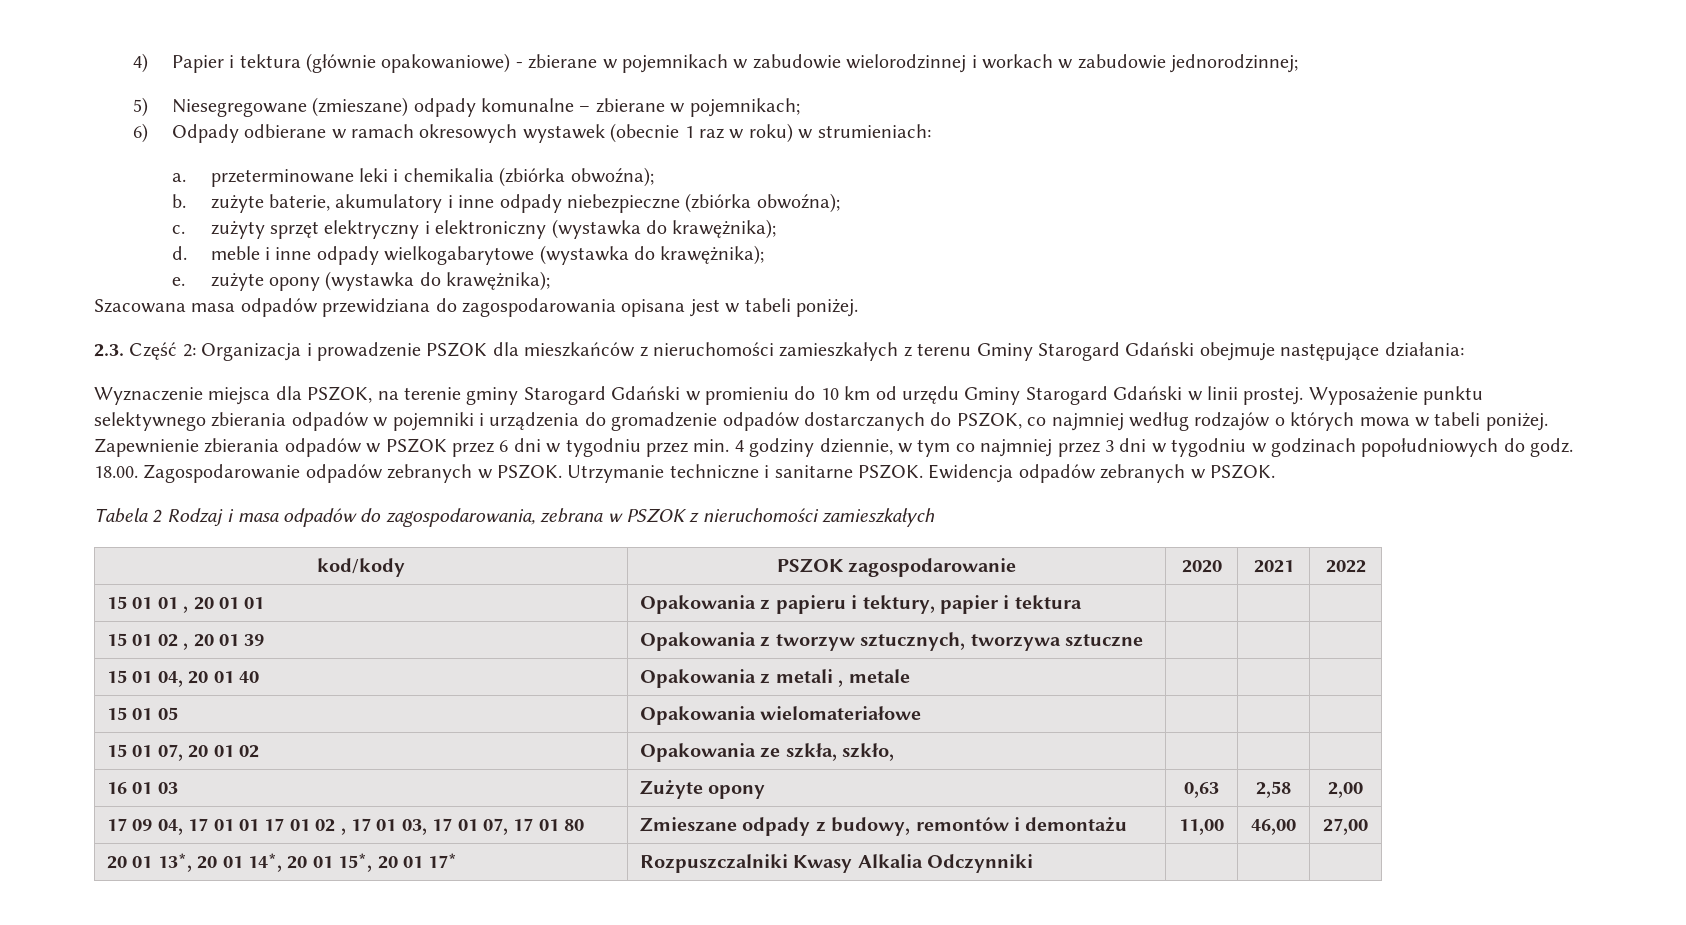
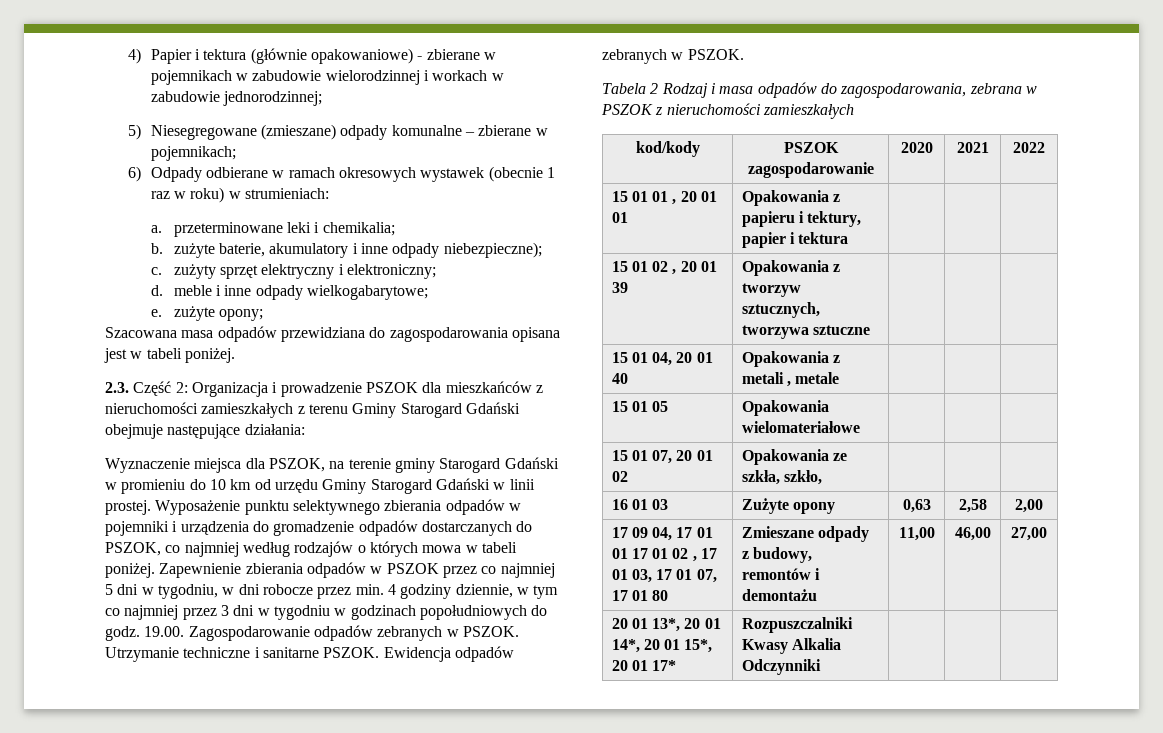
[403,167,654,187] chemikalia (zbiórka obwoźna); -> [322,222,395,236] chemikalia;
[567,193,840,213] niebezpieczne (zbiórka obwoźna); -> [443,242,542,258] niebezpieczne);
[435,219,777,239] elektroniczny (wystawka do krawężnika); -> [346,264,436,279] elektroniczny;
[384,245,765,265] [171,271,551,291] wielkogabarytowe (wystawka do krawężnika); // e. zużyte opony (wystawka do krawężnika); -> [306,285,428,300] [150,306,264,321] wielkogabarytowe; // e. zużyte opony;
[499,438,641,457] 6 dni w tygodniu -> [481,563,555,578] [105,584,313,599] co najmniej 5 dni w tygodniu, w dni robocze
[94,466,138,478] 18.00. -> [144,626,185,637] 19.00.

